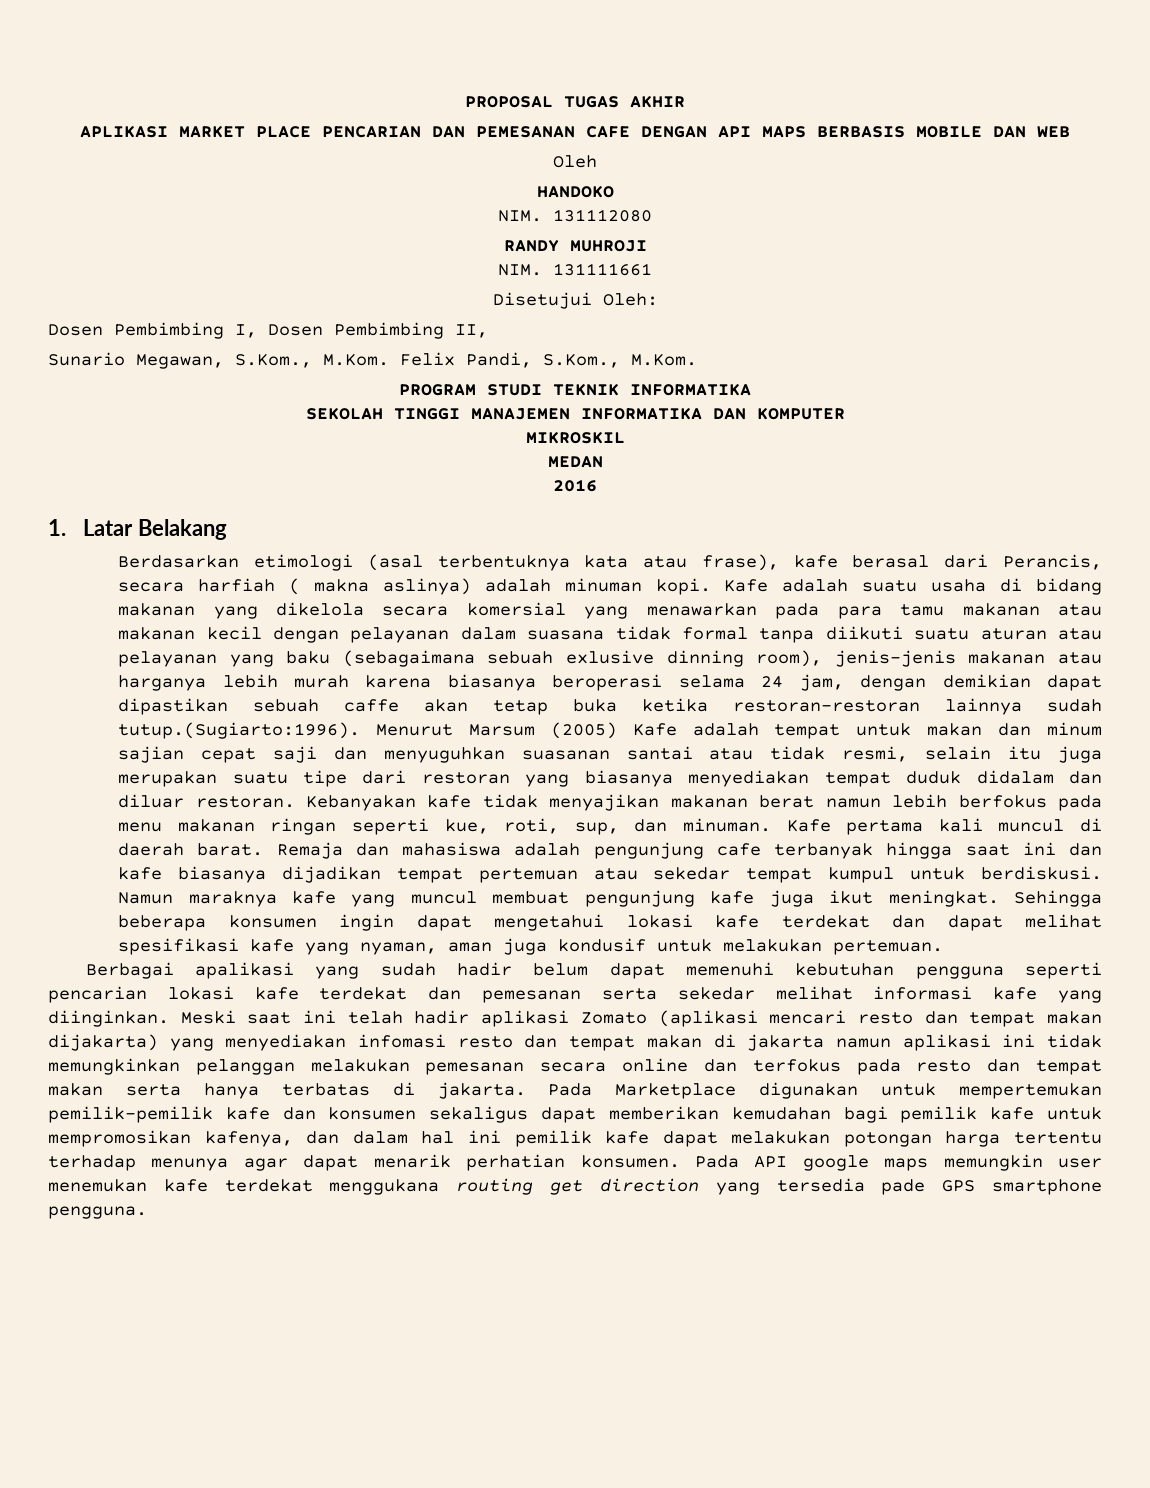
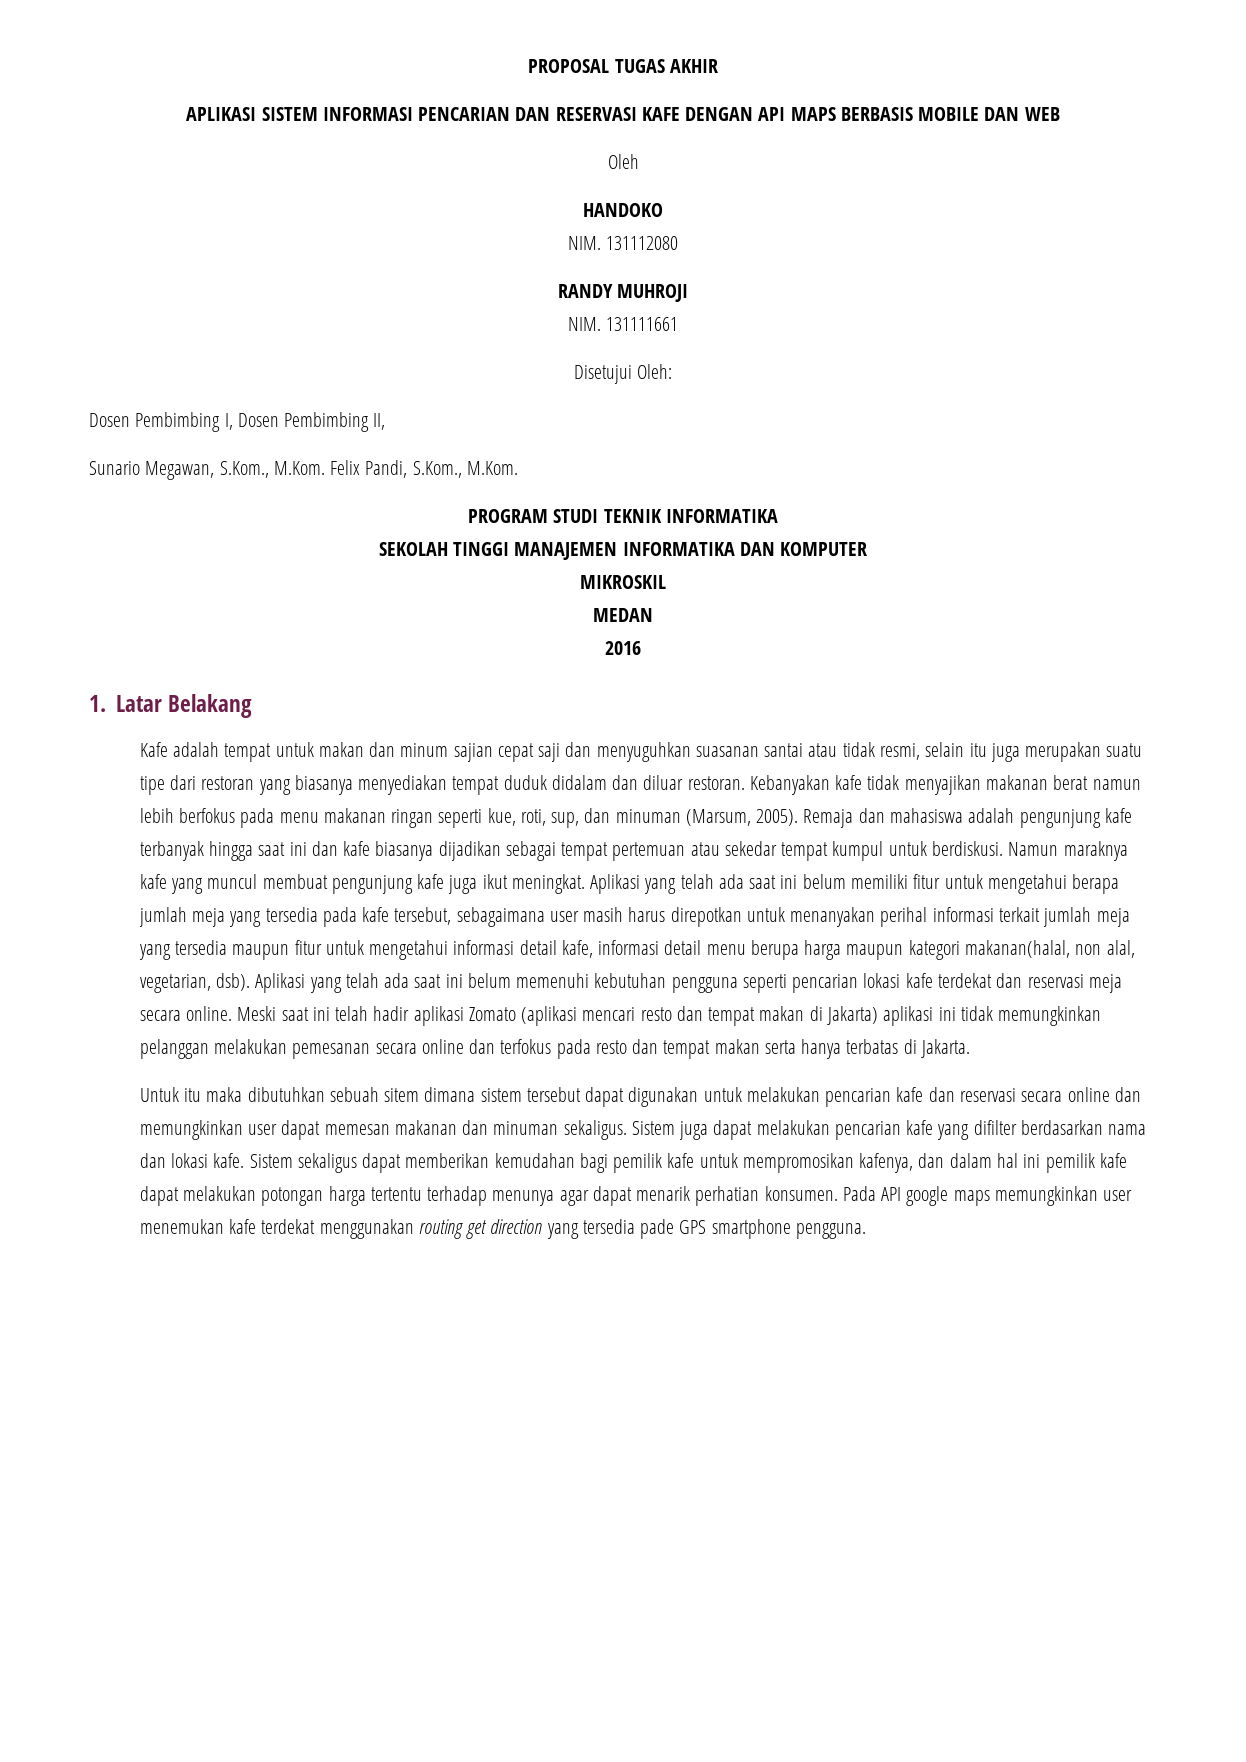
[179,125,630,138] MARKET PLACE PENCARIAN DAN PEMESANAN CAFE -> [261,107,680,121] SISTEM INFORMASI PENCARIAN DAN RESERVASI KAFE
[118,554,1102,571] [118,578,1102,595] [118,602,1102,619] [118,626,1102,643] [118,650,1103,667] [118,674,1102,691] [118,698,1102,715] [118,722,617,739] Berdasarkan etimologi (asal terbentuknya kata atau frase), kafe berasal dari Perancis, secara harfiah ( makna aslinya) adalah minuman kopi. Kafe adalah suatu usaha di bidang makanan yang dikelola secara komersial yang menawarkan pada para tamu makanan atau makanan kecil dengan pelayanan dalam suasana tidak formal tanpa diikuti suatu aturan atau pelayanan yang baku (sebagaimana sebuah exlusive dinning room), jenis-jenis makanan atau harganya lebih murah karena biasanya beroperasi selama 24 jam, dengan demikian dapat dipastikan sebuah caffe akan tetap buka ketika restoran-restoran lainnya sudah tutup.(Sugiarto:1996). Menurut Marsum (2005) -> (252, 706) none
[682,818,1103,835] [118,843,264,856] minuman. Kafe pertama kali muncul di daerah barat. -> [615,809,799,826] minuman (Marsum, 2005).
[716,843,761,856] cafe -> [1104,808,1132,823] kafe
(381, 874) none -> [505,841,556,861] sebagai
[1013,890,1102,907] [118,914,1103,931] [118,938,944,955] [85,962,665,979] Sehingga beberapa konsumen ingin dapat mengetahui lokasi kafe terdekat dan dapat melihat spesifikasi kafe yang nyaman, aman juga kondusif untuk melakukan pertemuan. // Berbagai apalikasi yang sudah hadir belum dapat -> [590,874,1120,894] [138,907,1130,927] [138,940,1135,960] [139,973,511,993] Aplikasi yang telah ada saat ini belum memiliki fitur untuk mengetahui berapa jumlah meja yang tersedia pada kafe tersebut, sebagaimana user masih harus direpotkan untuk menanyakan perihal informasi terkait jumlah meja yang tersedia maupun fitur untuk mengetahui informasi detail kafe, informasi detail menu berupa harga maupun kategori makanan(halal, non alal, vegetarian, dsb). Aplikasi yang telah ada saat ini belum
[482,986,1103,1003] [48,1010,169,1027] pemesanan serta sekedar melihat informasi kafe yang diinginkan. -> [1027,974,1122,993] [139,1006,233,1021] reservasi meja secara online.
[48,1034,891,1051] dijakarta) yang menyediakan infomasi resto dan tempat makan di jakarta namun -> [809,1006,878,1025] di Jakarta)
[437,1082,1102,1099] [48,1106,417,1123] jakarta. Pada Marketplace digunakan untuk mempertemukan pemilik-pemilik kafe dan konsumen -> [920,1039,970,1058] [139,1087,1141,1107] [139,1120,1147,1140] [139,1153,293,1168] Jakarta. // Untuk itu maka dibutuhkan sebuah sitem dimana sistem tersebut dapat digunakan untuk melakukan pencarian kafe dan reservasi secara online dan memungkinkan user dapat memesan makanan dan minuman sekaligus. Sistem juga dapat melakukan pencarian kafe yang difilter berdasarkan nama dan lokasi kafe. Sistem
[943,1154,1043,1171] memungkin -> [994,1186,1098,1206] memungkinkan
[329,1179,440,1195] menggukana -> [319,1219,414,1239] menggunakan

